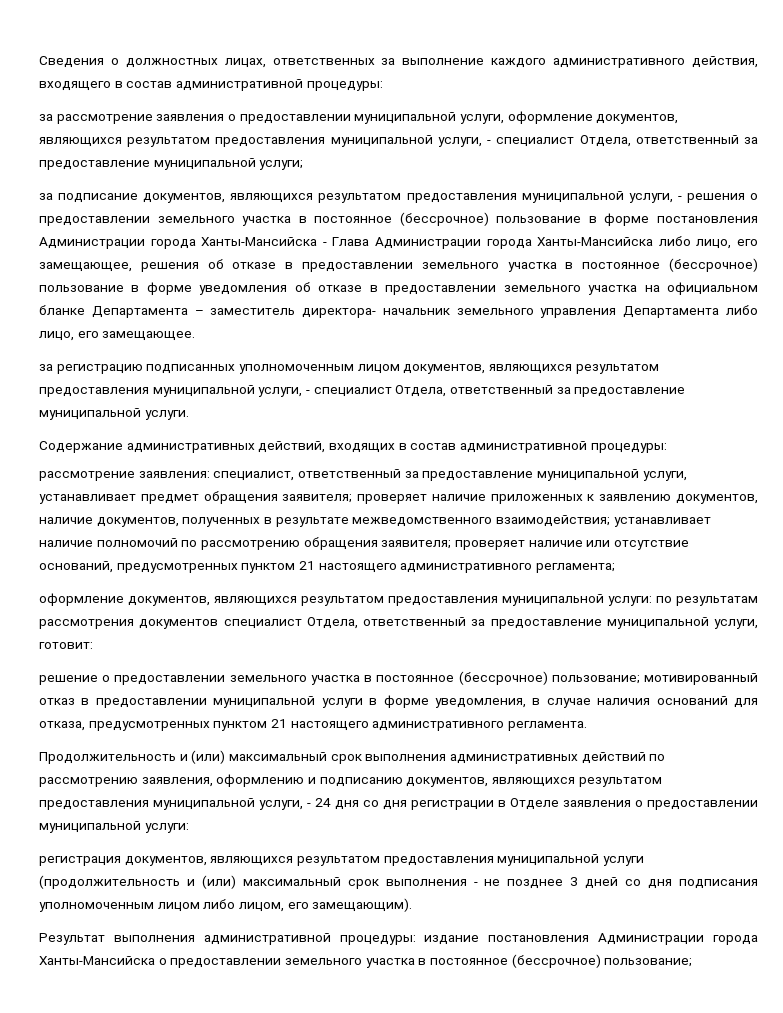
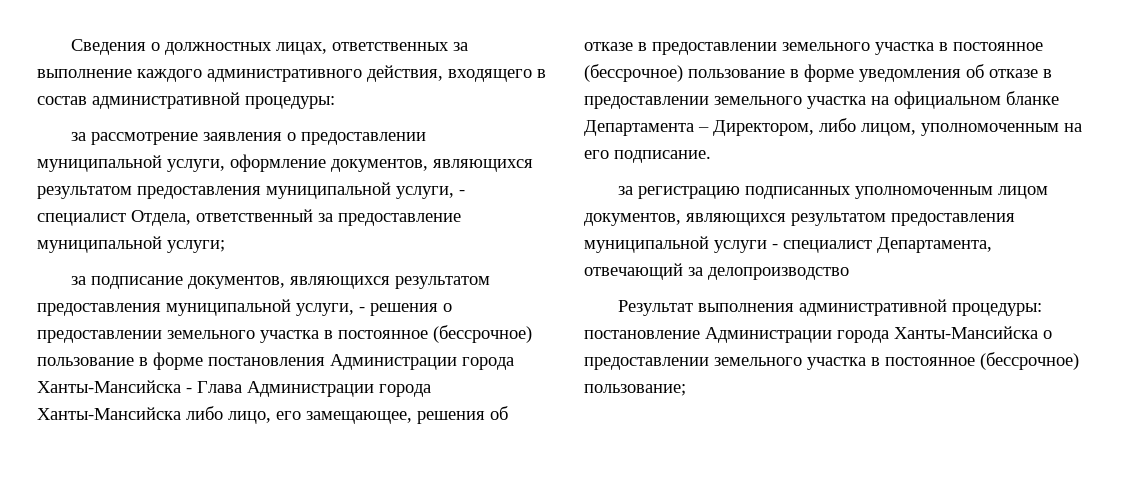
[210,305,758,318] [39,331,196,341] заместитель директора- начальник земельного управления Департамента либо лицо, его замещающее. -> [713,118,1082,136] [584,150,711,163] Директором, либо лицом, уполномоченным на его подписание.
[258,385,686,397] [39,408,189,420] [39,441,667,453] [39,469,687,481] [39,491,759,504] [39,515,711,527] [39,537,689,550] [39,561,615,573] [39,593,758,606] [39,617,758,629] [39,642,93,649] [39,671,758,685] [39,695,758,708] [39,719,587,731] [39,750,666,764] [39,774,662,787] [39,798,758,810] [39,821,189,833] [39,854,644,866] [39,875,758,889] [39,898,413,912] услуги, - специалист Отдела, ответственный за предоставление муниципальной услуги. // Содержание административных действий, входящих в состав административной процедуры: // рассмотрение заявления: специалист, ответственный за предоставление муниципальной услуги, устанавливает предмет обращения заявителя; проверяет наличие приложенных к заявлению документов, наличие документов, полученных в результате межведомственного взаимодействия; устанавливает наличие полномочий по рассмотрению обращения заявителя; проверяет наличие или отсутствие оснований, предусмотренных пунктом 21 настоящего административного регламента; // оформление документов, являющихся результатом предоставления муниципальной услуги: по результатам рассмотрения документов специалист Отдела, ответственный за предоставление муниципальной услуги, готовит: // решение о предоставлении земельного участка в постоянное (бессрочное) пользование; мотивированный отказ в предоставлении муниципальной услуги в форме уведомления, в случае наличия оснований для отказа, предусмотренных пунктом 21 настоящего административного регламента. // Продолжительность и (или) максимальный срок выполнения административных действий по рассмотрению заявления, оформлению и подписанию документов, являющихся результатом предоставления муниципальной услуги, - 24 дня со дня регистрации в Отделе заявления о предоставлении муниципальной услуги: // регистрация документов, являющихся результатом предоставления муниципальной услуги (продолжительность и (или) максимальный срок выполнения - не позднее 3 дней со дня подписания уполномоченным лицом либо лицом, его замещающим). -> [714,237,992,253] [584,263,849,280] услуги - специалист Департамента, отвечающий за делопроизводство
[424,935,590,945] издание постановления -> [584,330,700,339] постановление

